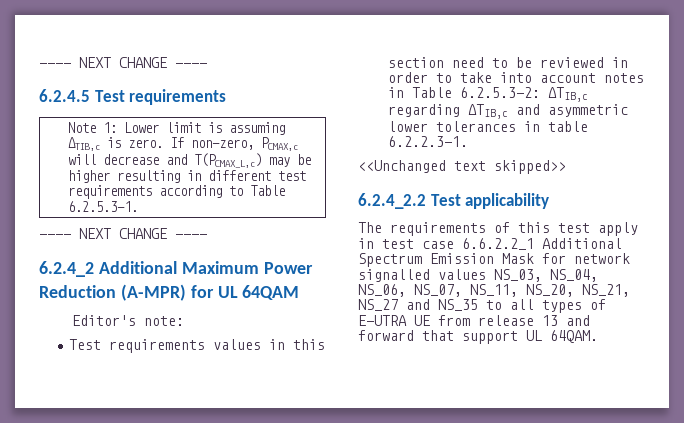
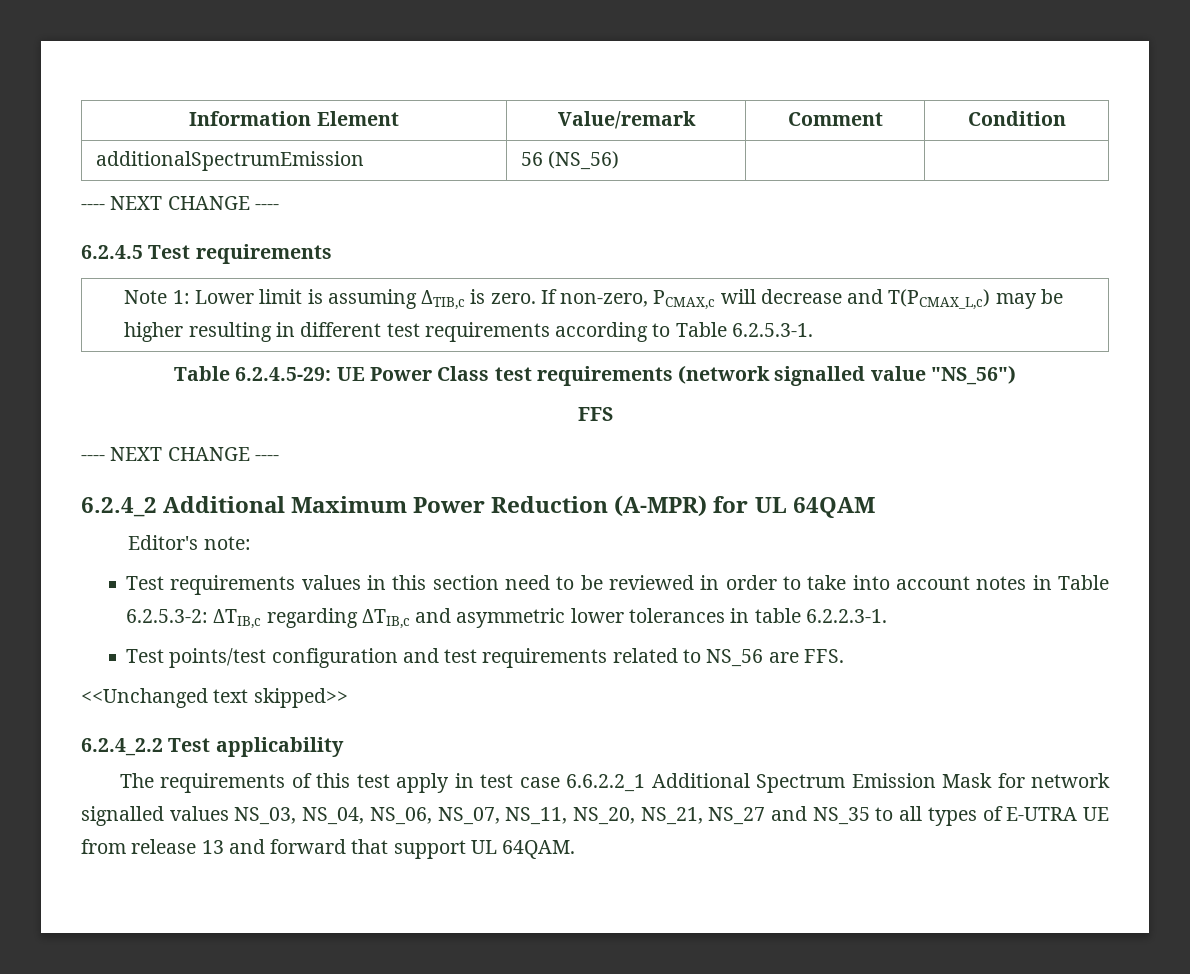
(39, 65) none -> [189,111,399,126] [557,111,696,129] [787,112,883,126] [967,111,1066,126] [95,151,364,171] [520,151,620,170] Information Element | Value/remark | Comment | Condition // additionalSpectrumEmission | 56 (NS_56) | | //
(139, 206) none -> [174,365,1016,386] [577,407,613,421] // Table 6.2.4.5-29: UE Power Class test requirements (network signalled value "NS_56") // FFS
(468, 141) none -> [126,648,844,668] // Test points/test configuration and test requirements related to NS_56 are FFS.

